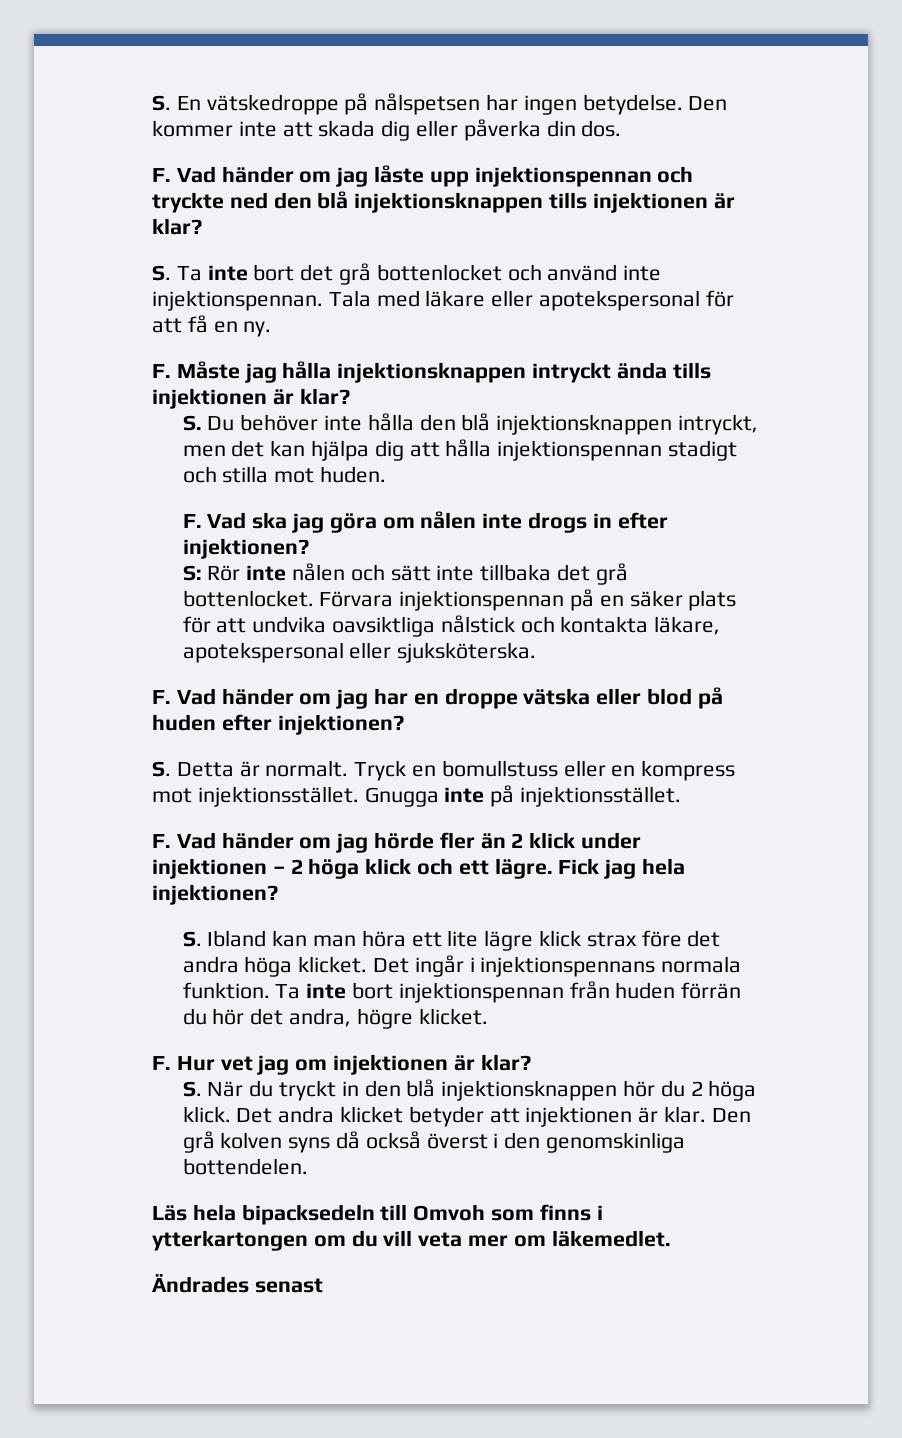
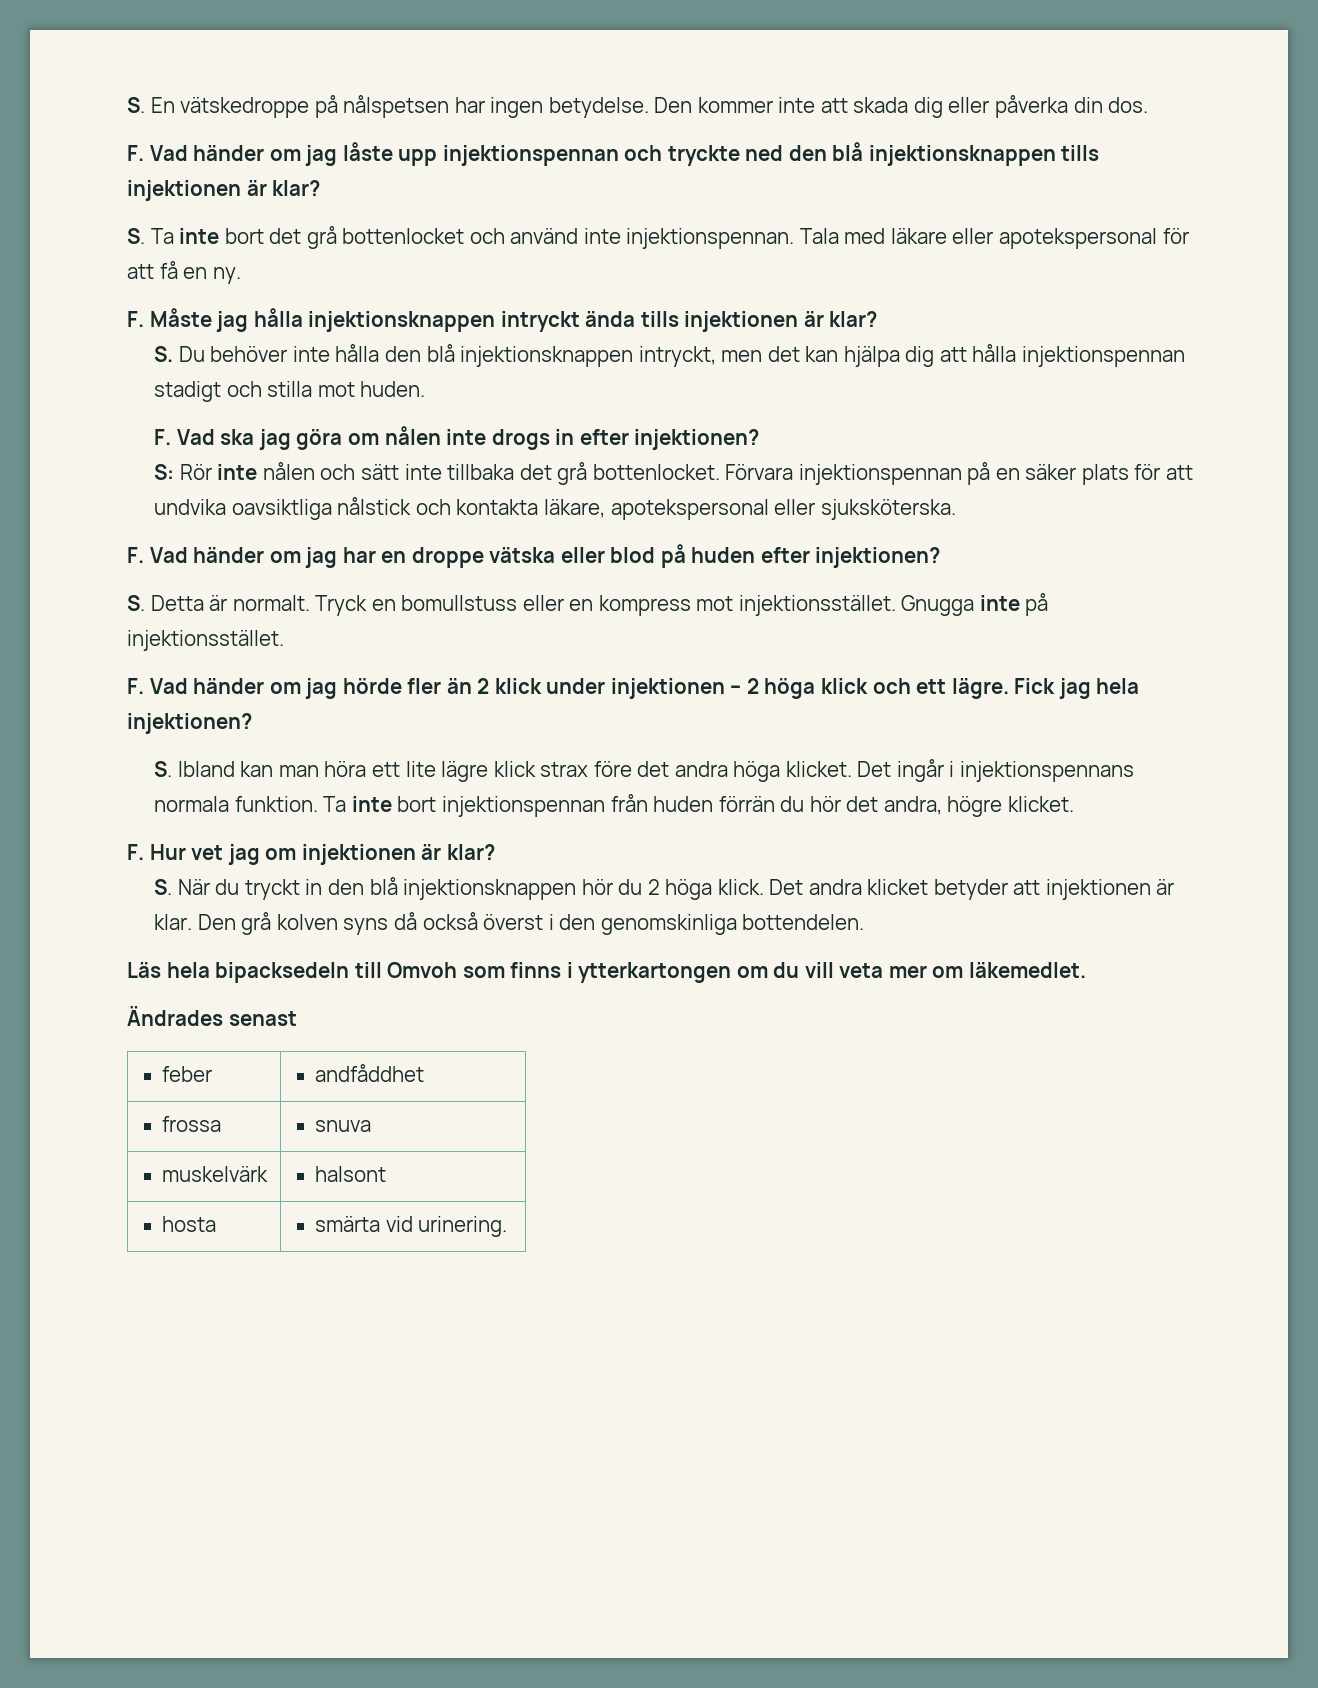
(323, 1285) none -> [162,1066,213,1082] [315,1064,425,1082] [162,1116,222,1132] [315,1120,372,1132] [162,1166,269,1182] [315,1166,387,1182] [162,1216,217,1232] [315,1216,508,1237] // feber | andfåddhet // frossa | snuva // muskelvärk | halsont // hosta | smärta vid urinering.

